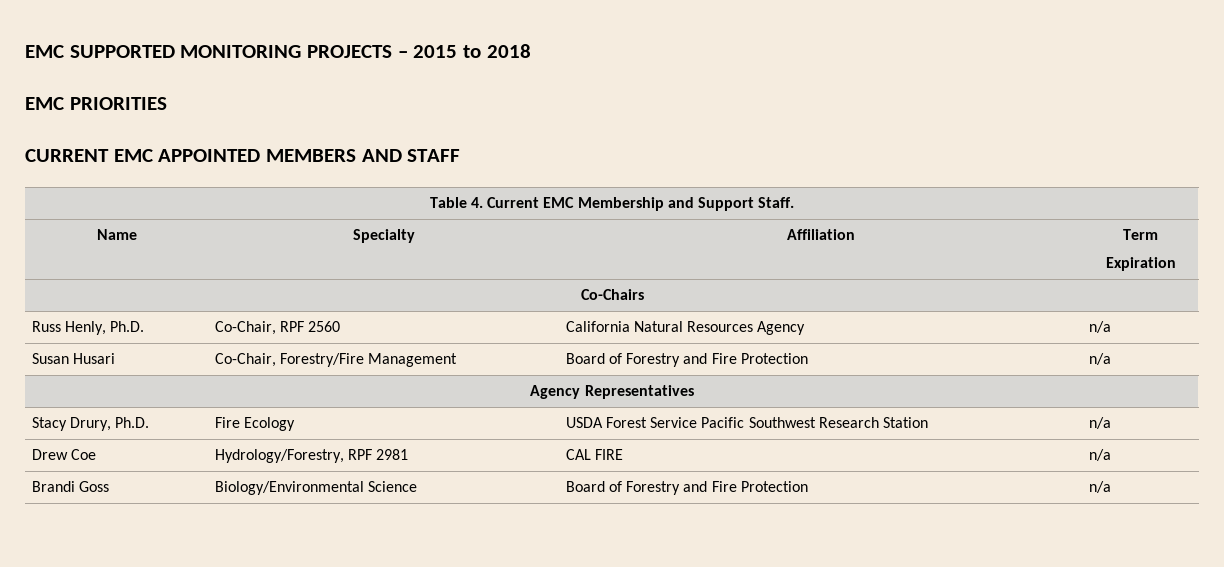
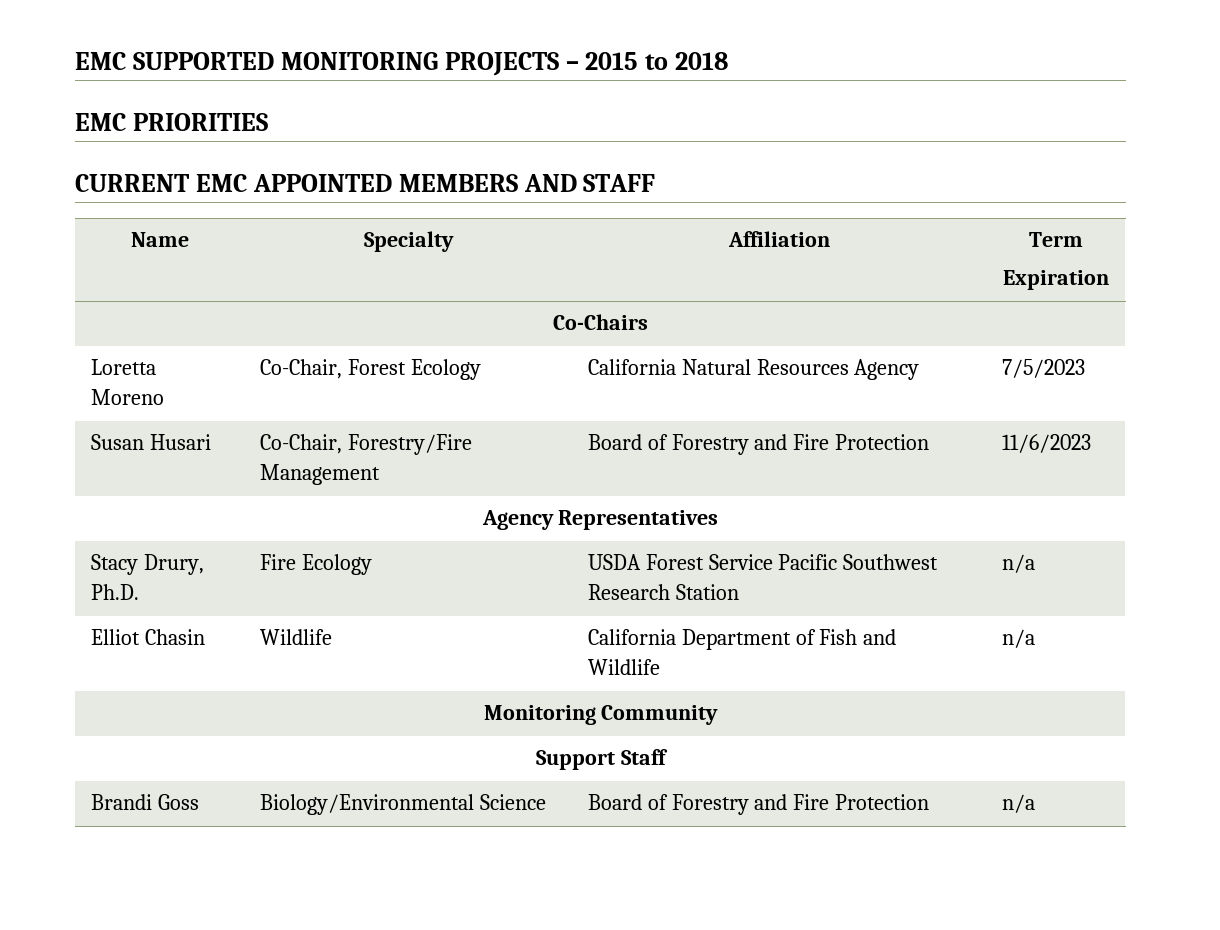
[429,197,795,211] // Table 4. Current EMC Membership and Support Staff. -> (656, 183) none
[31,321,145,335] [214,321,341,335] Russ Henly, Ph.D. | Co-Chair, RPF 2560 -> [90,359,156,375] [90,389,164,405] [259,359,481,380] Loretta Moreno | Co-Chair, Forest Ecology
[1088,321,1111,333] n/a -> [1001,359,1085,378] 7/5/2023
[1088,353,1111,365] n/a -> [1001,434,1091,453] 11/6/2023
[31,449,96,460] [214,449,409,463] [565,449,623,460] [1088,449,1111,461] Drew Coe | Hydrology/Forestry, RPF 2981 | CAL FIRE | n/a -> [90,629,205,645] [259,629,332,645] [587,629,897,650] [587,659,660,675] [1001,629,1035,648] [483,705,719,725] [536,749,668,770] Elliot Chasin | Wildlife | California Department of Fish and Wildlife | n/a // Monitoring Community // Support Staff

